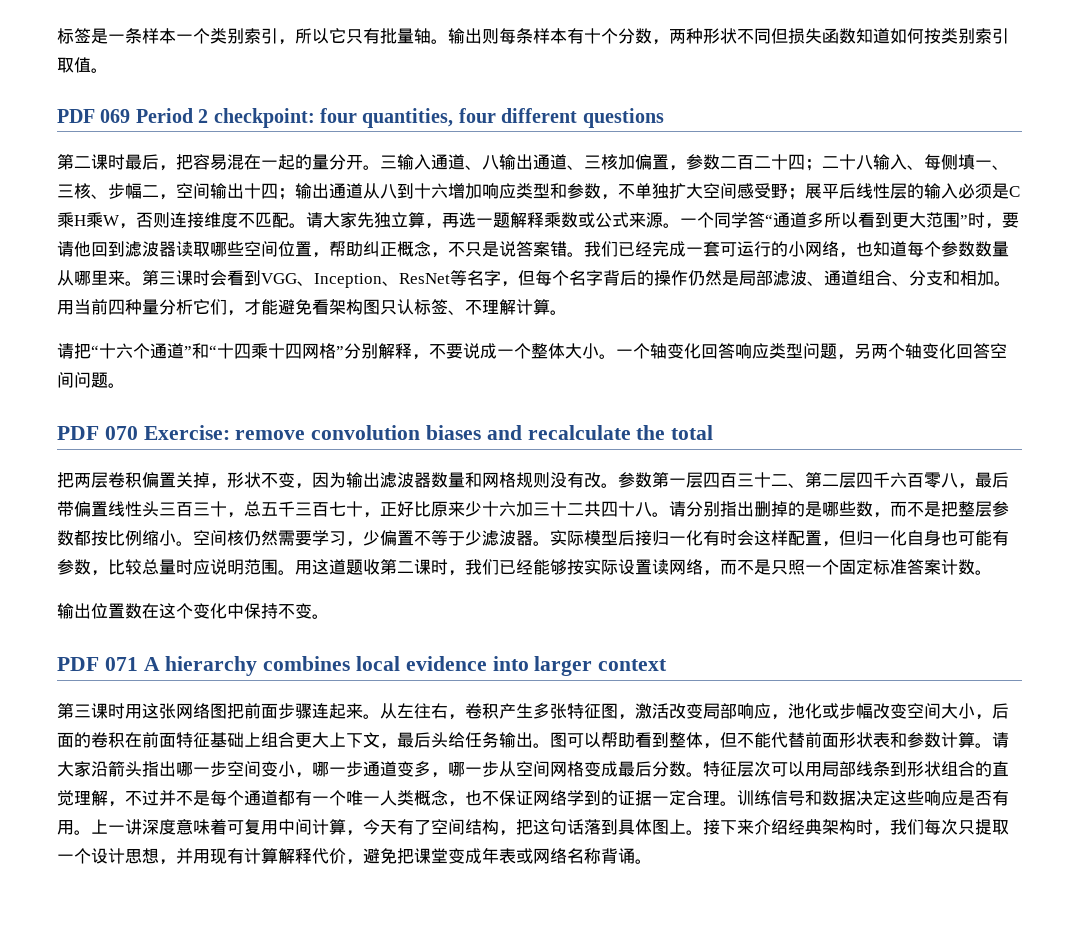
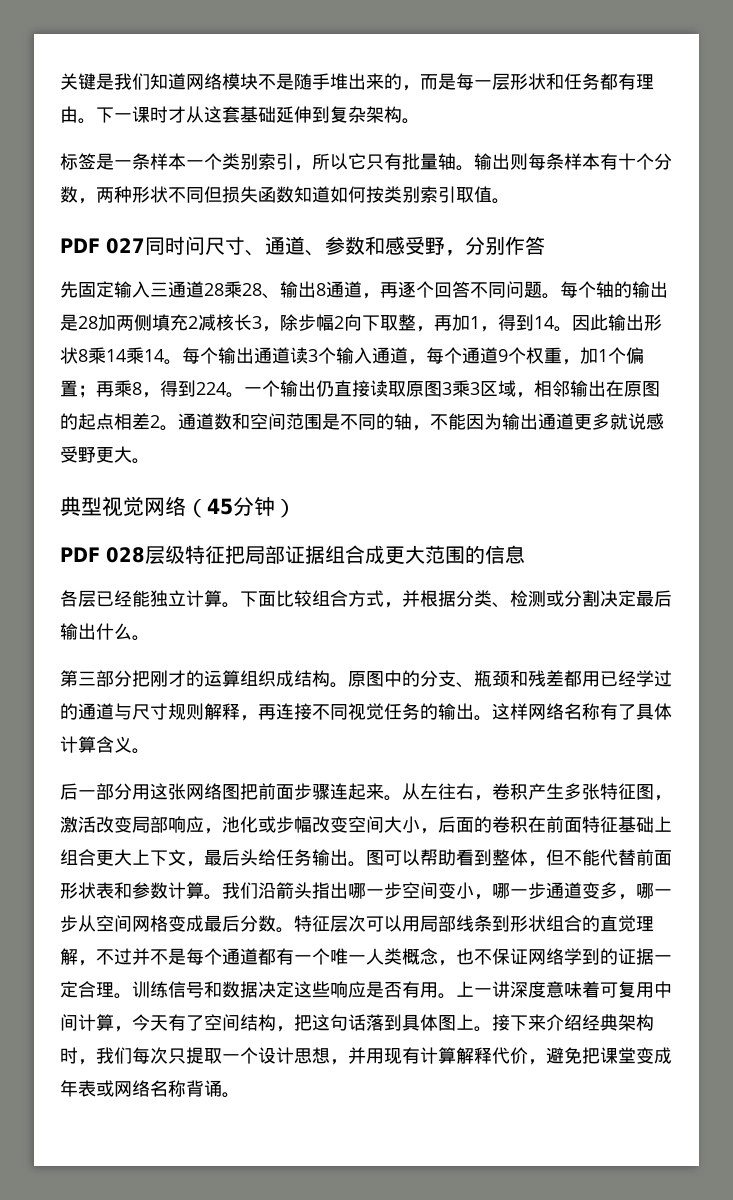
(57, 36) none -> [60,73,654,91] [60,106,420,124] 关键是我们知道网络模块不是随手堆出来的，而是每一层形状和任务都有理由。下一课时才从这套基础延伸到复杂架构。 //
[100,108,664,128] [57,154,1009,171] [57,183,1020,200] [57,212,1019,229] [57,241,1009,258] [57,270,1011,288] [57,299,567,316] [57,343,1007,360] [57,372,125,388] [57,425,714,440] [57,472,1009,489] [57,501,1009,518] [57,530,1009,547] [57,559,992,576] [57,603,329,619] [57,656,668,676] [57,703,125,719] 069 Period 2 checkpoint: four quantities, four different questions // 第二课时最后，把容易混在一起的量分开。三输入通道、八输出通道、三核加偏置，参数二百二十四；二十八输入、每侧填一、三核、步幅二，空间输出十四；输出通道从八到十六增加响应类型和参数，不单独扩大空间感受野；展平后线性层的输入必须是C乘H乘W，否则连接维度不匹配。请大家先独立算，再选一题解释乘数或公式来源。一个同学答“通道多所以看到更大范围”时，要请他回到滤波器读取哪些空间位置，帮助纠正概念，不只是说答案错。我们已经完成一套可运行的小网络，也知道每个参数数量从哪里来。第三课时会看到VGG、Inception、ResNet等名字，但每个名字背后的操作仍然是局部滤波、通道组合、分支和相加。用当前四种量分析它们，才能避免看架构图只认标签、不理解计算。 // 请把“十六个通道”和“十四乘十四网格”分别解释，不要说成一个整体大小。一个轴变化回答响应类型问题，另两个轴变化回答空间问题。 // PDF 070 Exercise: remove convolution biases and recalculate the total // 把两层卷积偏置关掉，形状不变，因为输出滤波器数量和网格规则没有改。参数第一层四百三十二、第二层四千六百零八，最后带偏置线性头三百三十，总五千三百七十，正好比原来少十六加三十二共四十八。请分别指出删掉的是哪些数，而不是把整层参数都按比例缩小。空间核仍然需要学习，少偏置不等于少滤波器。实际模型后接归一化有时会这样配置，但归一化自身也可能有参数，比较总量时应说明范围。用这道题收第二课时，我们已经能够按实际设置读网络，而不是只照一个固定标准答案计数。 // 输出位置数在这个变化中保持不变。 // PDF 071 A hierarchy combines local evidence into larger context // 第三课时 -> [106,236,545,256] [60,281,668,299] [60,314,662,332] [60,347,644,365] [60,380,660,398] [60,413,664,431] [60,446,150,464] [60,496,296,518] [60,545,525,565] [60,590,672,608] [60,623,150,641] [60,670,672,688] [60,703,672,721] [60,736,150,754] [60,783,132,800] 027同时问尺寸、通道、参数和感受野，分别作答 // 先固定输入三通道28乘28、输出8通道，再逐个回答不同问题。每个轴的输出是28加两侧填充2减核长3，除步幅2向下取整，再加1，得到14。因此输出形状8乘14乘14。每个输出通道读3个输入通道，每个通道9个权重，加1个偏置；再乘8，得到224。一个输出仍直接读取原图3乘3区域，相邻输出在原图的起点相差2。通道数和空间范围是不同的轴，不能因为输出通道更多就说感受野更大。 // 典型视觉网络（45分钟） // PDF 028层级特征把局部证据组合成更大范围的信息 // 各层已经能独立计算。下面比较组合方式，并根据分类、检测或分割决定最后输出什么。 // 第三部分把刚才的运算组织成结构。原图中的分支、瓶颈和残差都用已经学过的通道与尺寸规则解释，再连接不同视觉任务的输出。这样网络名称有了具体计算含义。 // 后一部分
[992,732,1009,748] [57,761,91,777] 请大家 -> [222,882,258,899] 我们

